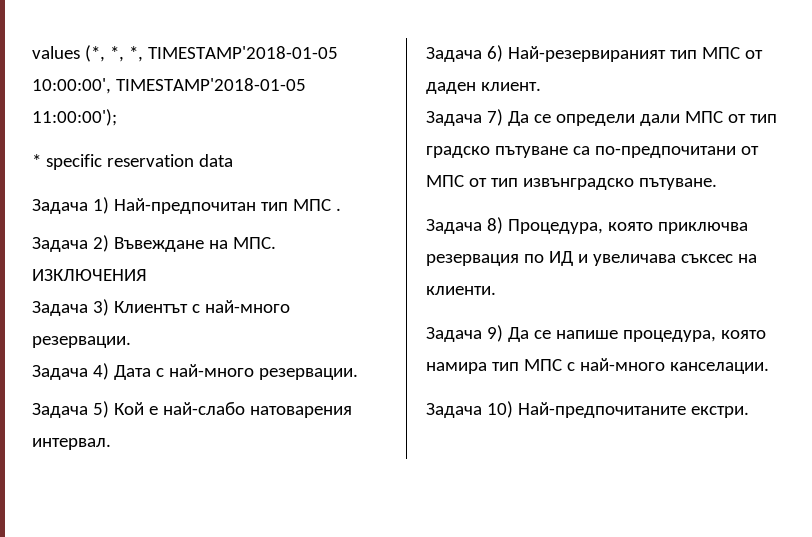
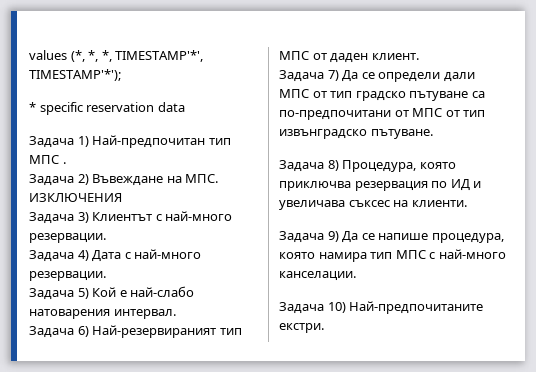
[147,46,338,59] [32,78,306,94] [32,109,117,126] TIMESTAMP'2018-01-05 10:00:00', TIMESTAMP'2018-01-05 11:00:00'); -> [115,50,204,62] [29,69,121,81] TIMESTAMP'*', TIMESTAMP'*');

